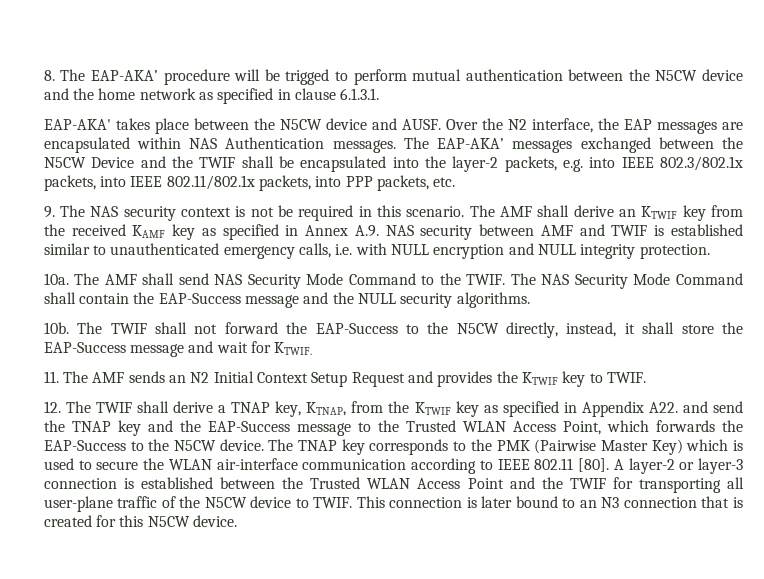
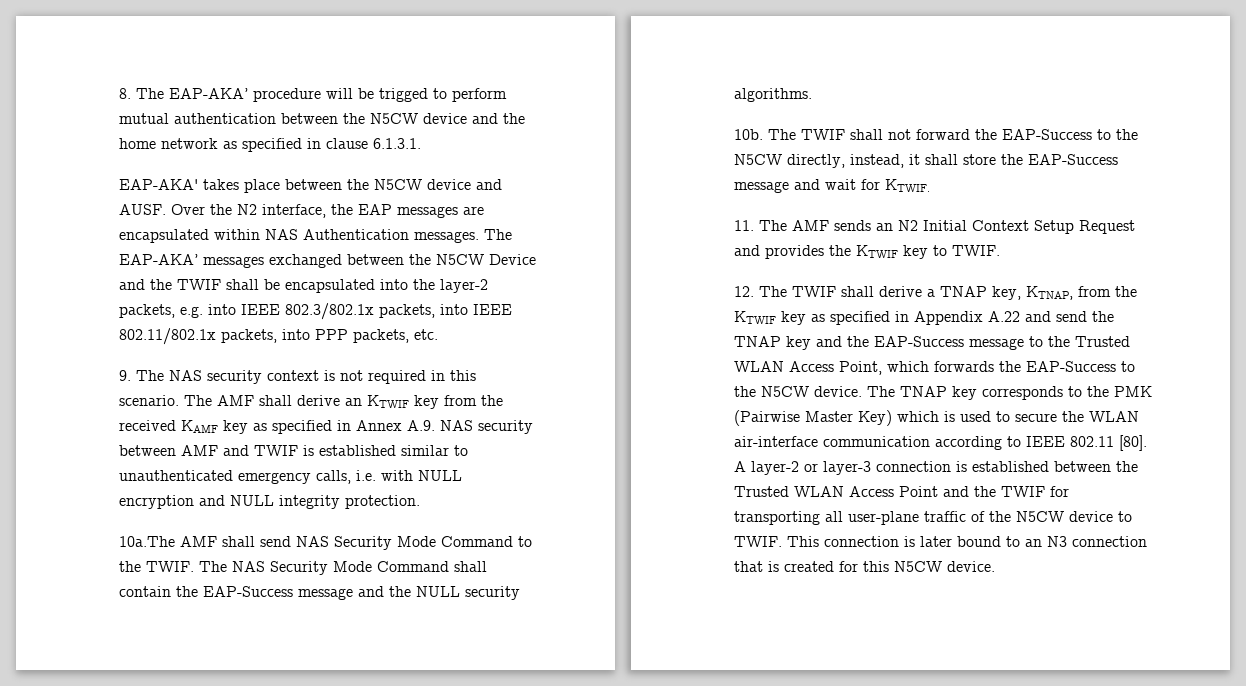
[278,205,294,217] be -> (363, 375) none
[43,273,100,285] 10a. The -> [118,536,175,547] 10a.The
[648,402,678,413] A22. -> [987,311,1020,322] A.22

